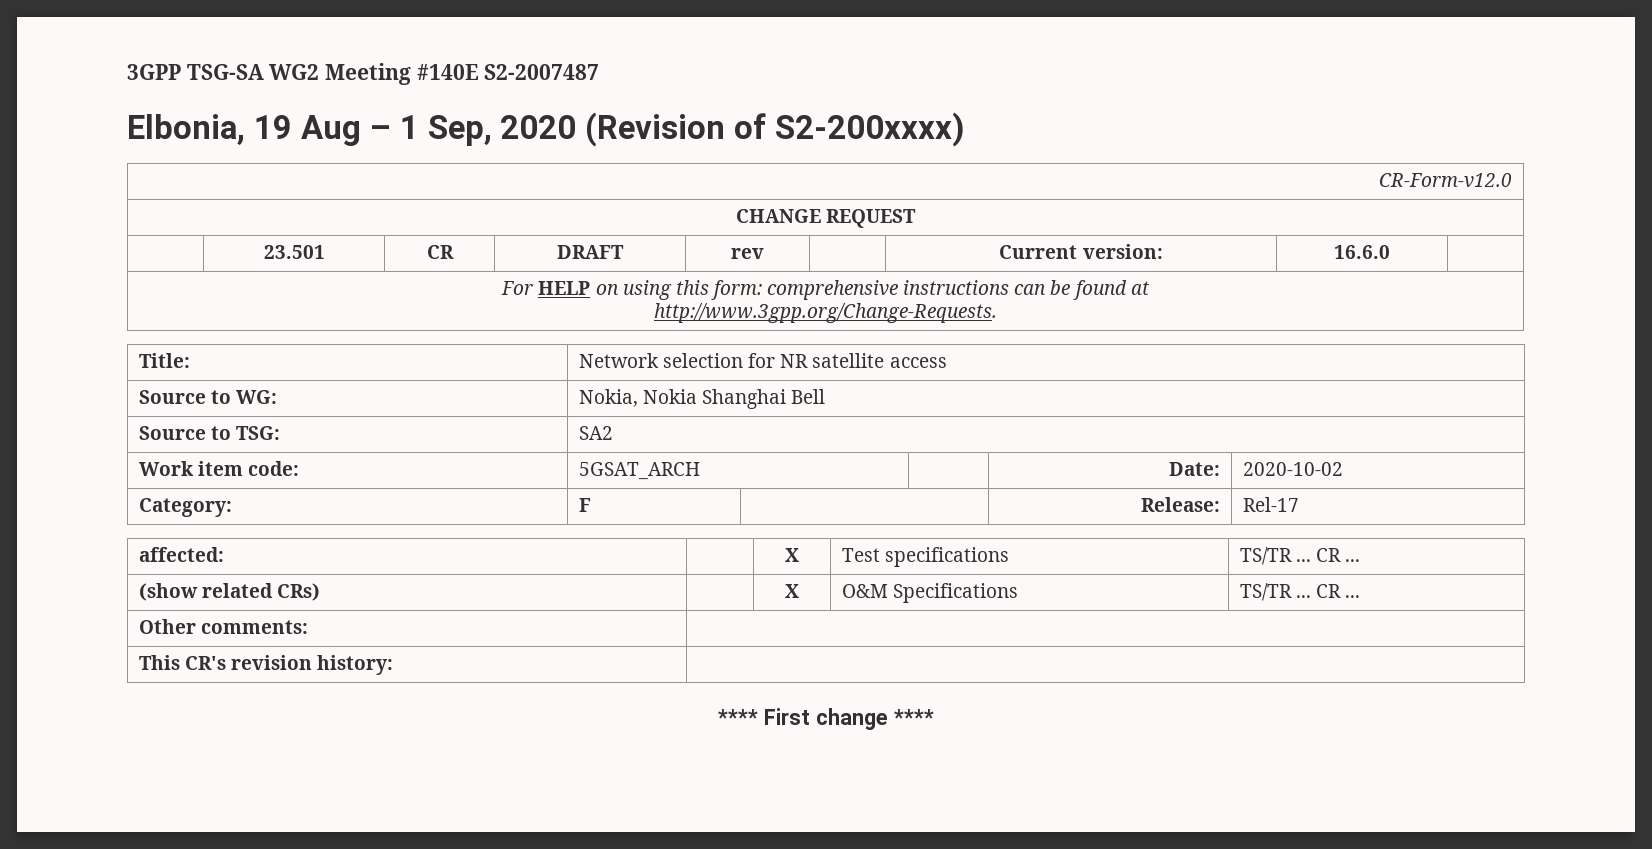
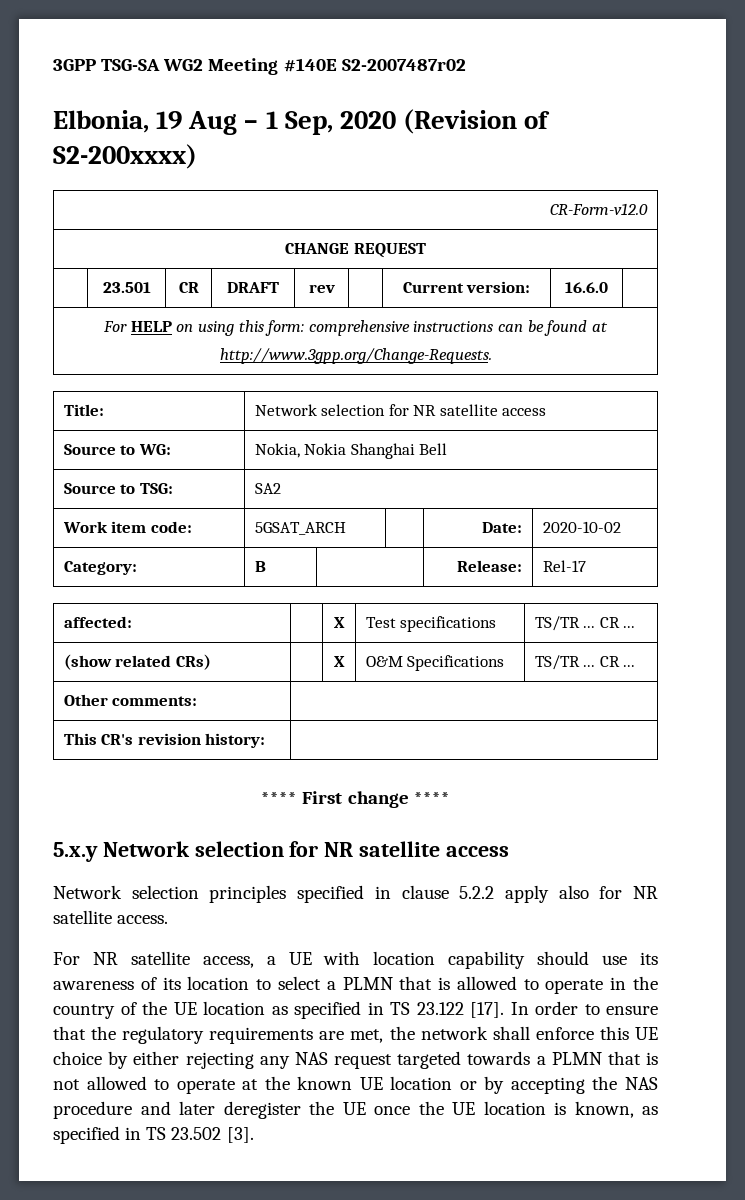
[484,64,600,80] S2-2007487 -> [341,59,466,71] S2-2007487r02
[578,498,591,512] F -> [254,561,266,572] B
(934, 717) none -> [53,841,509,862] [53,885,658,903] [53,910,169,924] [53,951,658,969] [53,976,658,994] [53,1001,658,1019] [53,1026,658,1044] [53,1051,658,1069] [53,1076,658,1094] [53,1101,658,1119] [53,1126,254,1144] // 5.x.y Network selection for NR satellite access // Network selection principles specified in clause 5.2.2 apply also for NR satellite access. // For NR satellite access, a UE with location capability should use its awareness of its location to select a PLMN that is allowed to operate in the country of the UE location as specified in TS 23.122 [17]. In order to ensure that the regulatory requirements are met, the network shall enforce this UE choice by either rejecting any NAS request targeted towards a PLMN that is not allowed to operate at the known UE location or by accepting the NAS procedure and later deregister the UE once the UE location is known, as specified in TS 23.502 [3].

